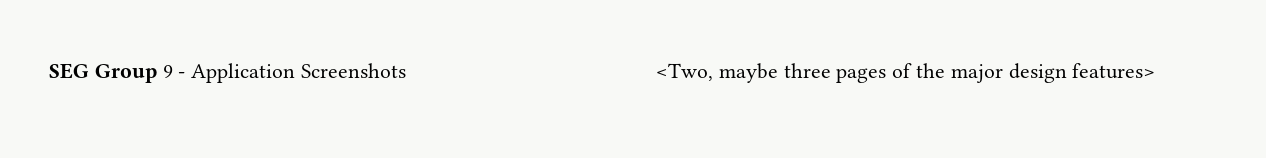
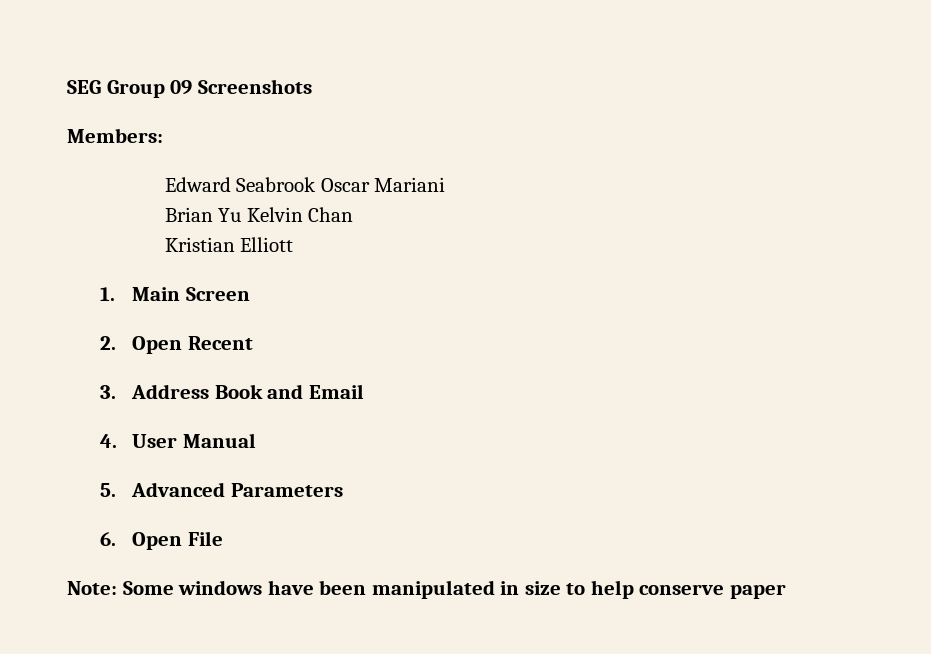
[162,63,407,83] [656,63,1156,83] 9 - Application Screenshots // <Two, maybe three pages of the major design features> -> [170,79,312,95] [67,128,163,143] [164,177,446,192] [164,207,354,222] [164,237,294,252] [99,287,250,301] [99,336,253,354] [99,384,364,399] [99,433,256,448] [99,482,343,497] [99,531,223,550] [67,580,786,599] 09 Screenshots // Members: // Edward Seabrook Oscar Mariani // Brian Yu Kelvin Chan // Kristian Elliott // 1. Main Screen // 2. Open Recent // 3. Address Book and Email // 4. User Manual // 5. Advanced Parameters // 6. Open File // Note: Some windows have been manipulated in size to help conserve paper

